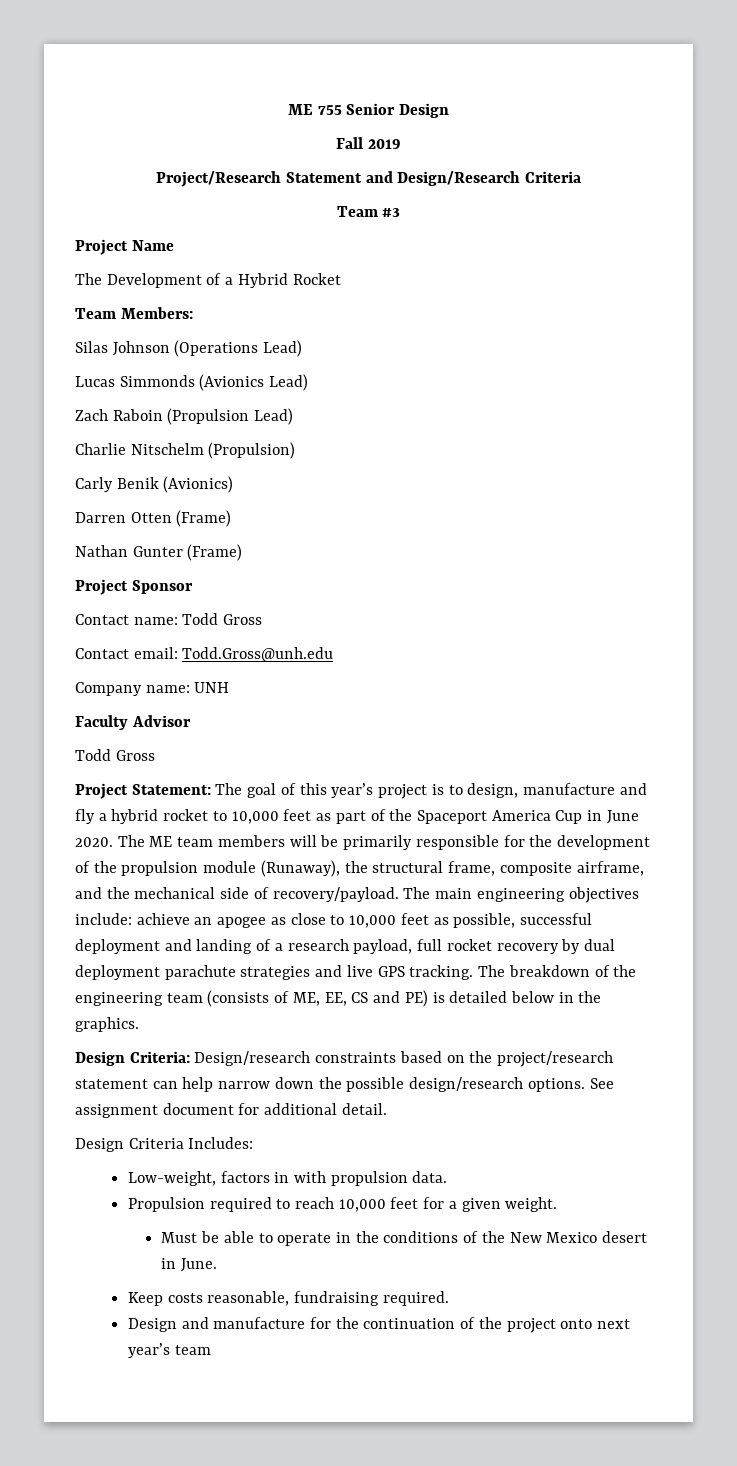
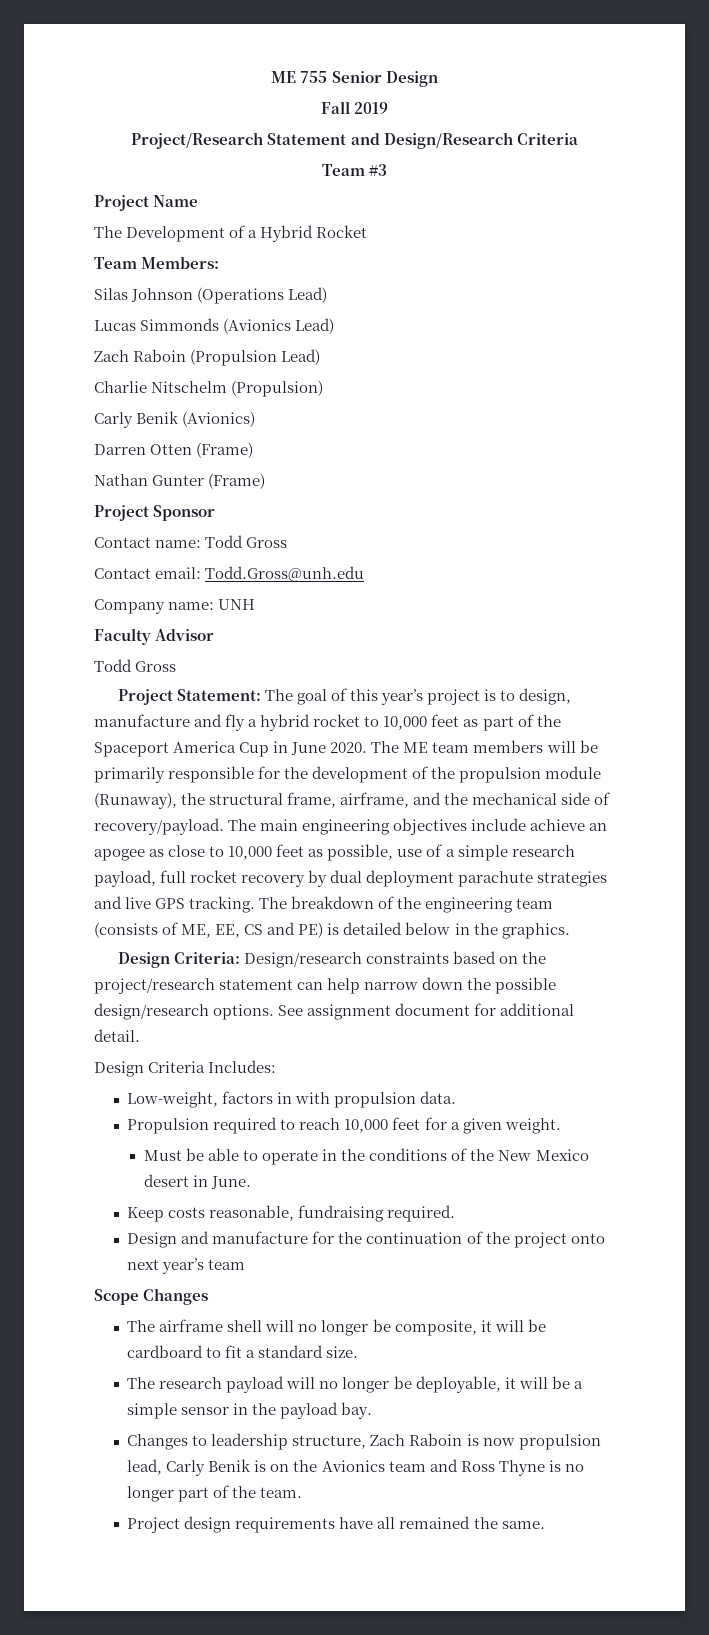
[499,862,572,876] composite -> (337, 800) none
[75,913,132,925] include: -> [471,818,527,831] include
[519,913,592,925] [75,939,283,954] successful deployment and landing of a -> [397,844,508,861] use of a simple
(211, 1350) none -> [94,1288,209,1305] [127,1319,546,1336] [127,1345,359,1358] [127,1376,583,1393] [127,1402,373,1419] [127,1433,601,1450] [127,1459,584,1476] [127,1485,303,1502] [127,1516,545,1533] // Scope Changes // The airframe shell will no longer be composite, it will be cardboard to fit a standard size. // The research payload will no longer be deployable, it will be a simple sensor in the payload bay. // Changes to leadership structure, Zach Raboin is now propulsion lead, Carly Benik is on the Avionics team and Ross Thyne is no longer part of the team. // Project design requirements have all remained the same.

